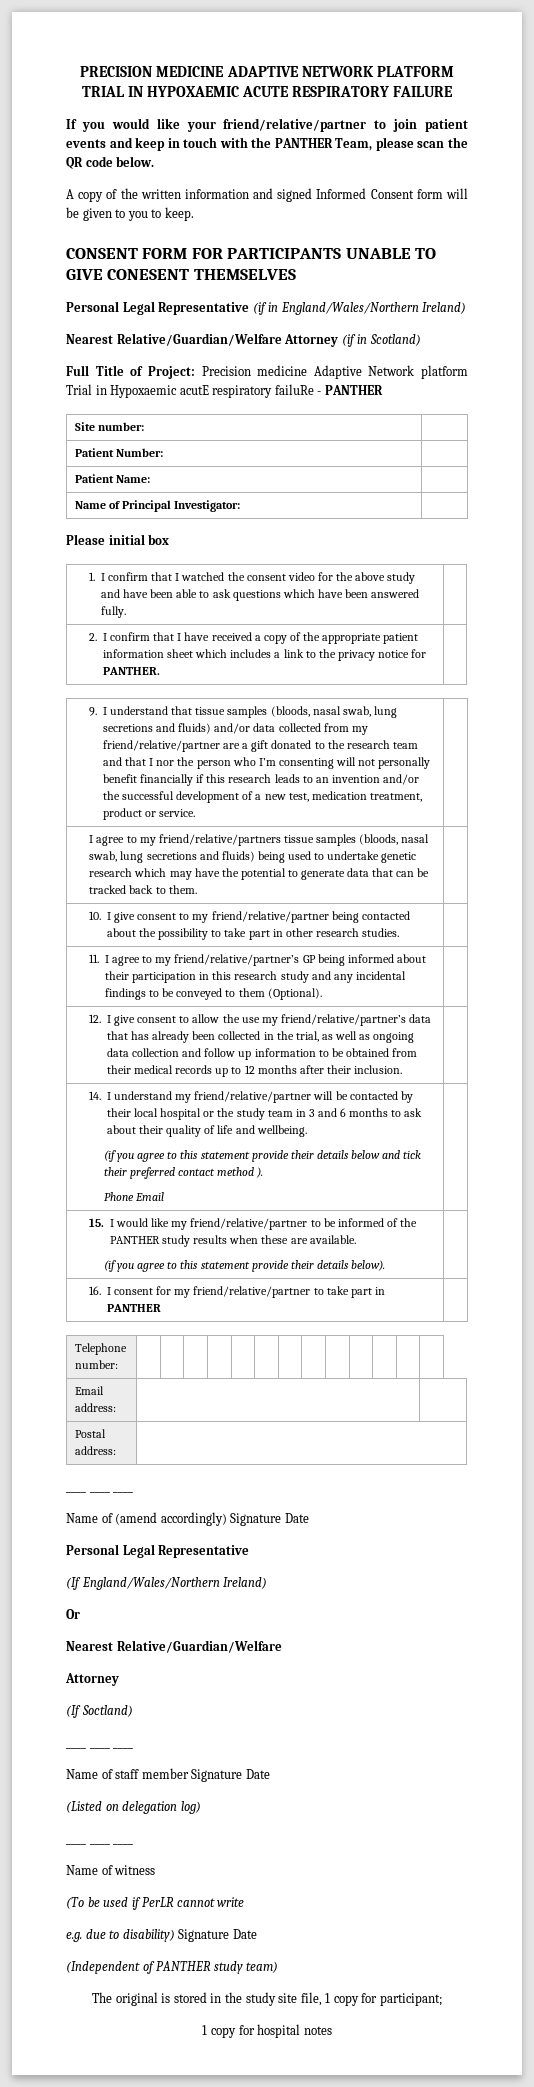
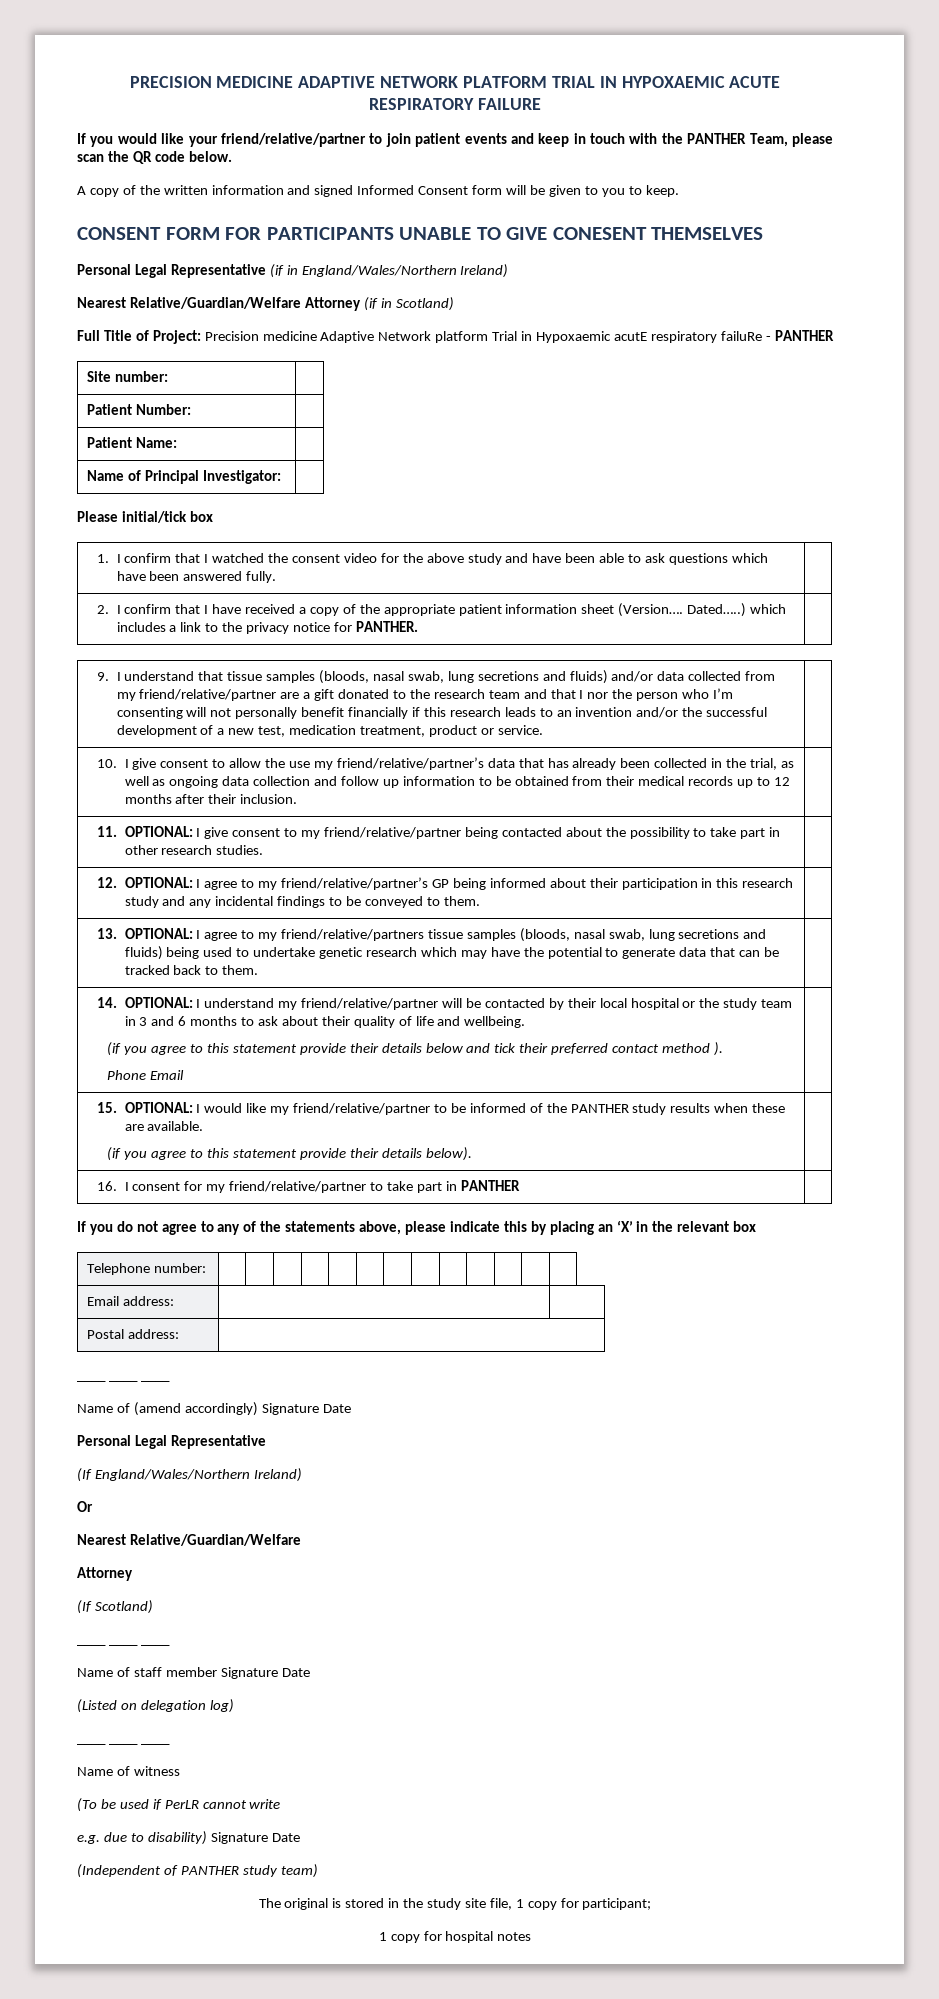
[108,534,145,545] initial -> [121,511,187,523] initial/tick
(194, 653) none -> [618,603,747,617] (Version…. Dated…..)
[89,834,430,846] [89,851,417,863] [89,868,430,880] [89,885,197,894] [89,911,410,923] [107,928,399,940] [89,954,426,966] [105,971,406,983] [105,988,322,1000] [89,1014,102,1023] I agree to my friend/relative/partners tissue samples (bloods, nasal swab, lung secretions and fluids) being used to undertake genetic research which may have the potential to generate data that can be tracked back to them. | // 10. I give consent to my friend/relative/partner being contacted about the possibility to take part in other research studies. | // 11. I agree to my friend/relative/partner’s GP being informed about their participation in this research study and any incidental findings to be conveyed to them (Optional). | // 12. -> [97,759,118,768] 10.
[89,1091,102,1100] 14. -> [97,826,781,839] [124,845,264,855] [97,877,794,890] [124,896,480,908] [97,928,767,942] [124,946,780,960] [124,965,259,975] [97,997,193,1008] 11. OPTIONAL: I give consent to my friend/relative/partner being contacted about the possibility to take part in other research studies. | // 12. OPTIONAL: I agree to my friend/relative/partner’s GP being informed about their participation in this research study and any incidental findings to be conveyed to them. | // 13. OPTIONAL: I agree to my friend/relative/partners tissue samples (bloods, nasal swab, lung secretions and fluids) being used to undertake genetic research which may have the potential to generate data that can be tracked back to them. | // 14. OPTIONAL:
(105, 1222) none -> [124,1102,193,1113] OPTIONAL:
(162, 1308) none -> [77,1220,757,1235] // If you do not agree to any of the statements above, please indicate this by placing an ‘X’ in the relevant box
[81,1705,133,1717] Soctland) -> [94,1600,153,1614] Scotland)

